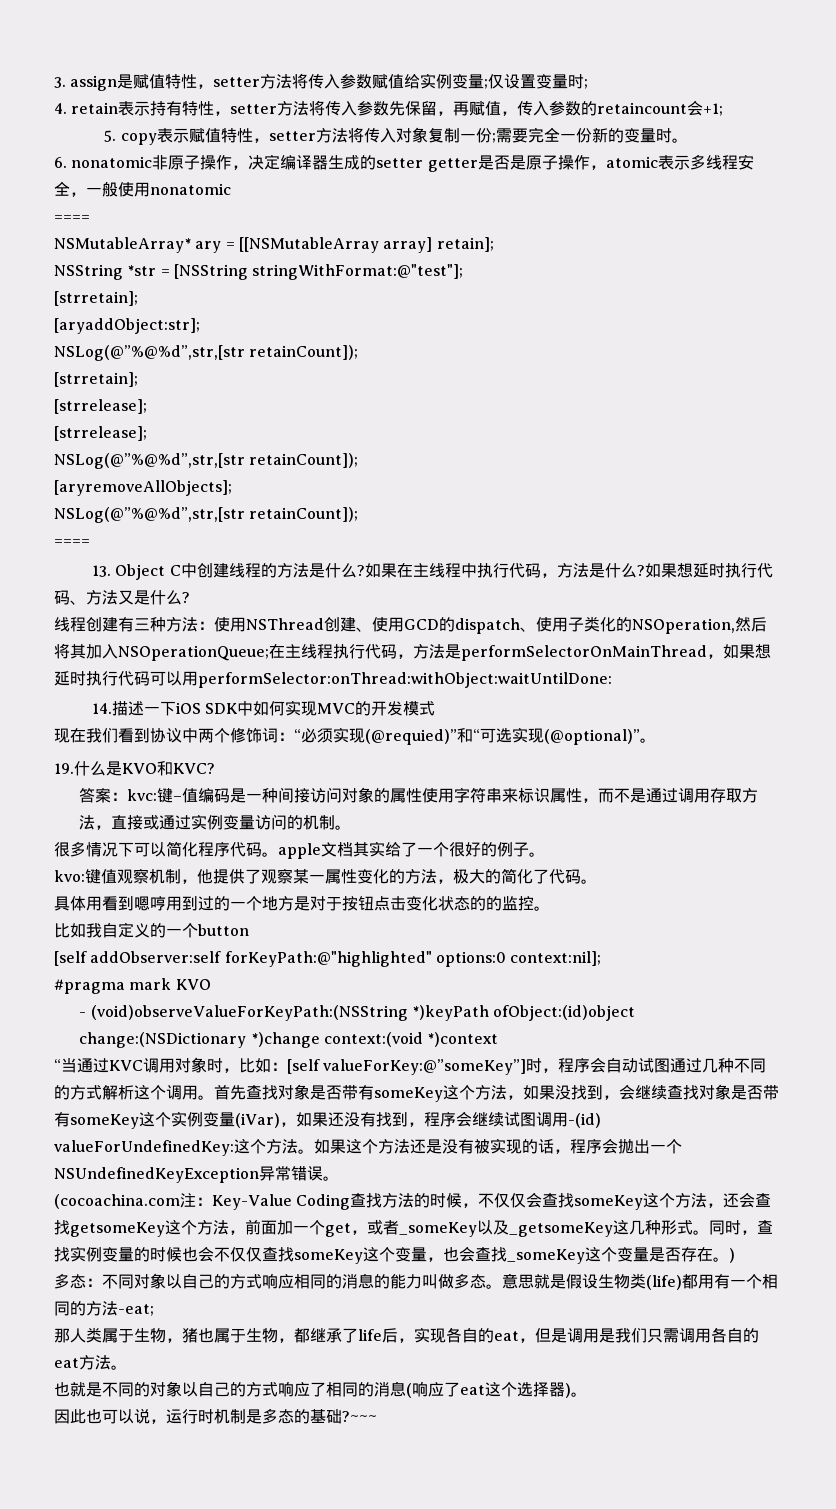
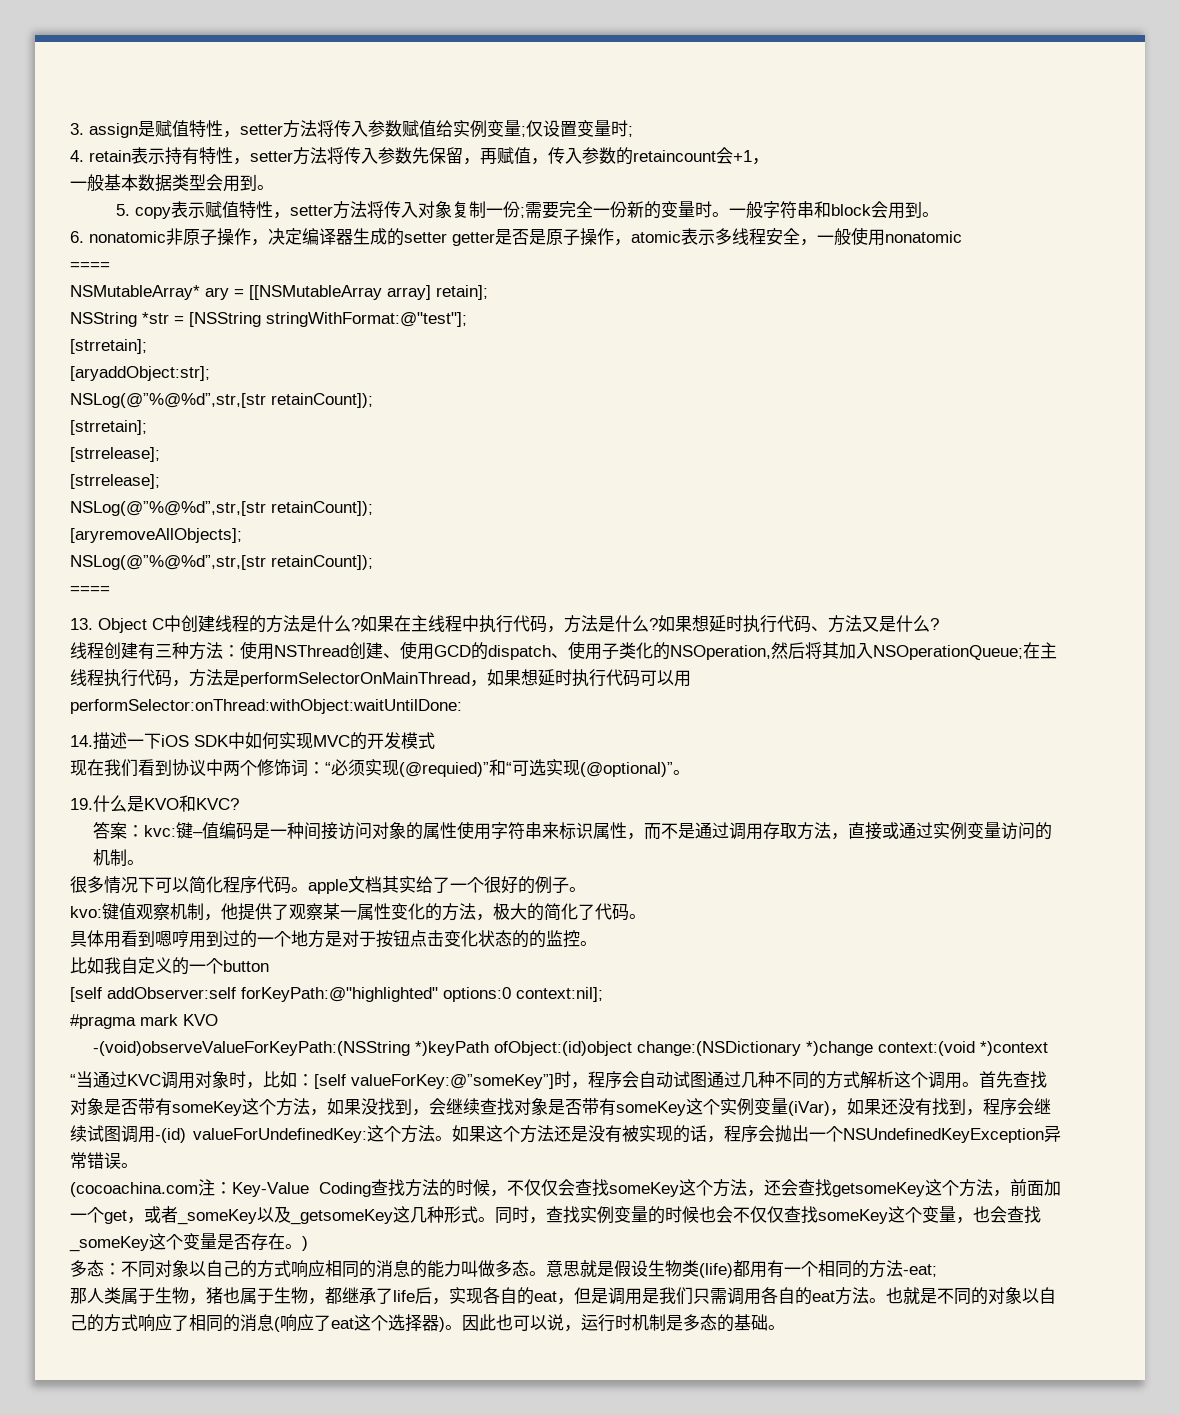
[703,103,724,116] +1; -> [733,150,769,165] [70,174,274,192] +1， // 一般基本数据类型会用到。
(688, 140) none -> [729,201,940,219] 一般字符串和block会用到。
[79,1005,408,1021] - (void)observeValueForKeyPath:(NSString -> [93,1041,411,1056] -(void)observeValueForKeyPath:(NSString
(127, 1367) // -> (886, 1300) none
(587, 1394) // -> (462, 1327) none
[342,1411,377,1422] ?~~~ -> [768,1325,785,1330] 。

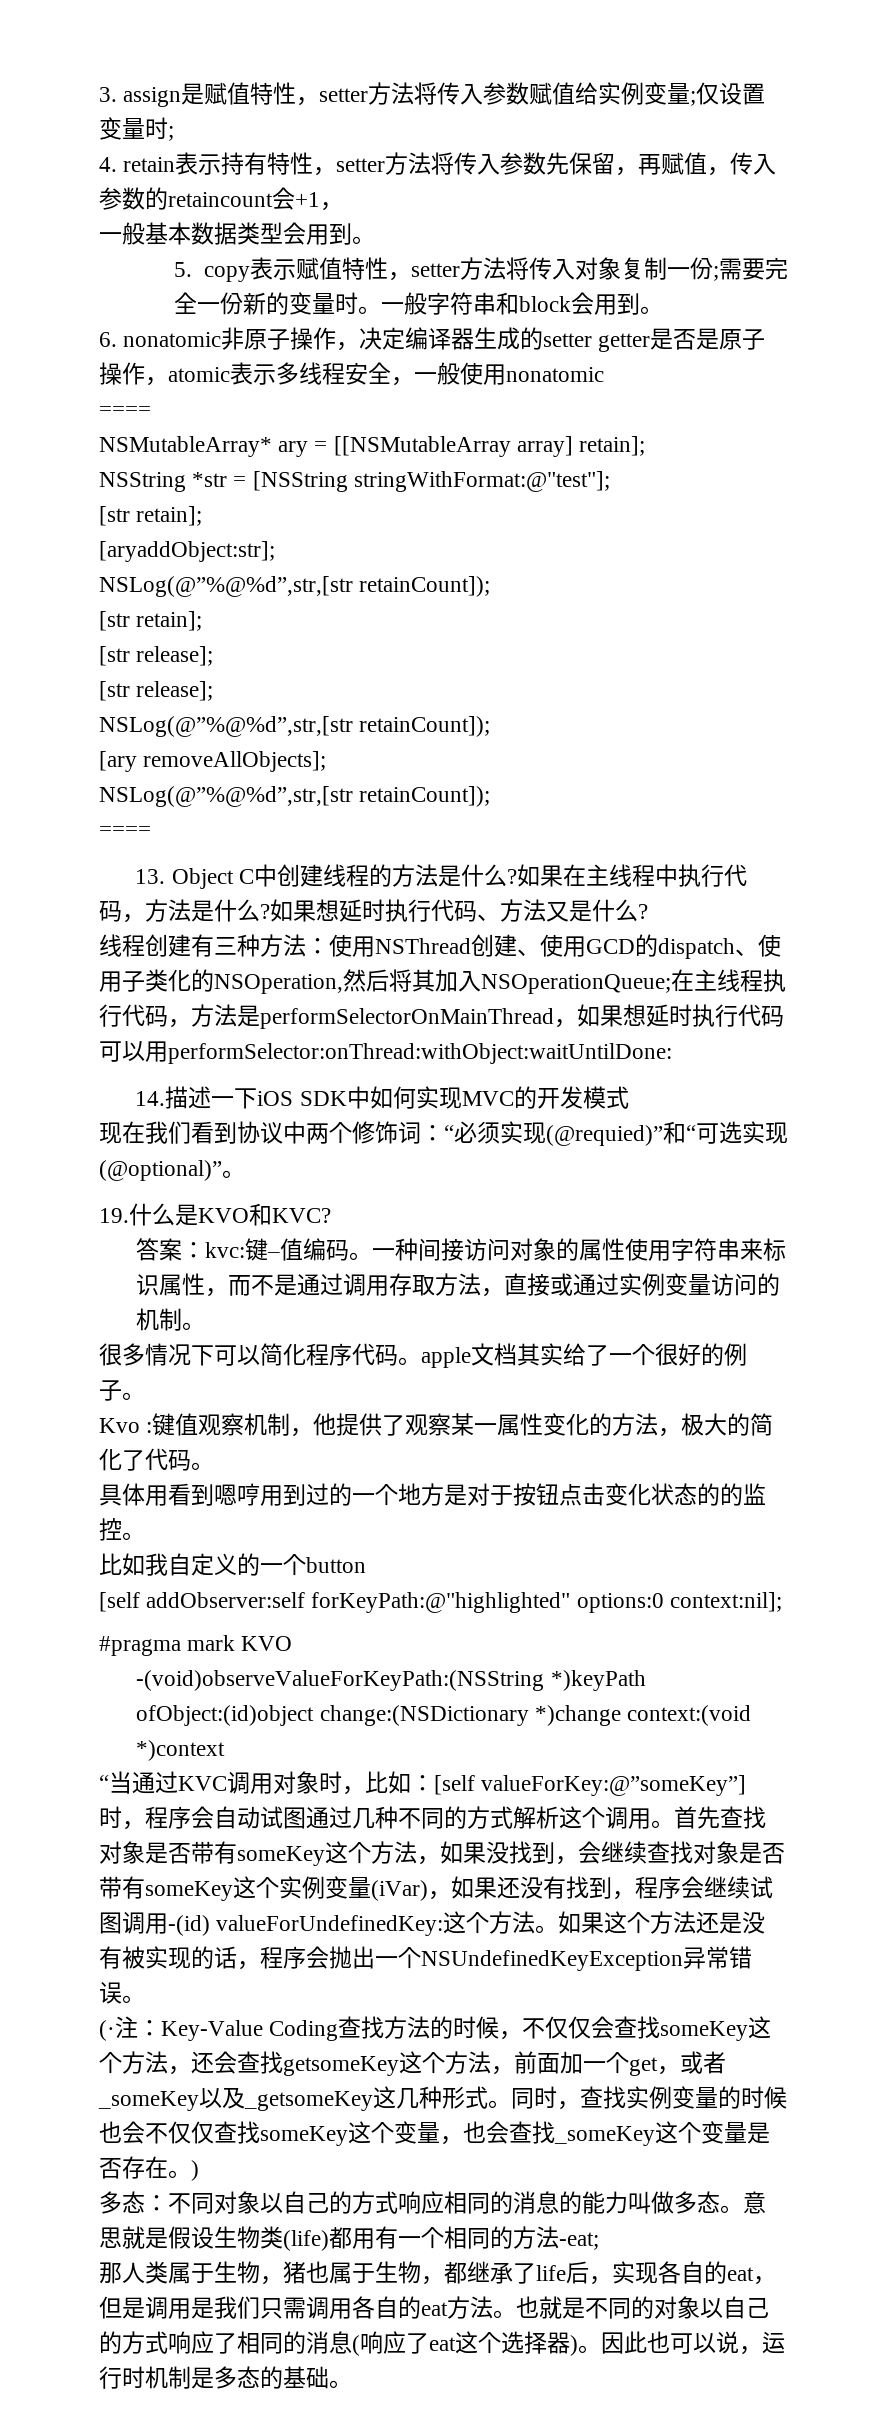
[70,339,147,354] [strretain]; -> [99,506,203,526] [str retain];
[70,420,147,435] [70,447,160,462] [70,474,160,489] [70,501,373,516] [70,528,242,543] [strretain]; // [strrelease]; // [strrelease]; // NSLog(@”%@%d”,str,[str retainCount]); // [aryremoveAllObjects]; -> [99,611,203,631] [99,646,214,666] [99,681,214,701] [99,716,491,737] [99,751,327,772] [str retain]; // [str release]; // [str release]; // NSLog(@”%@%d”,str,[str retainCount]); // [ary removeAllObjects];
[253,823,271,839] 是 -> [349,1252,373,1260] 。
[70,906,102,918] kvo: -> [99,1418,153,1433] Kvo :
[70,1182,198,1197] (cocoachina.com -> [99,2020,115,2041] (·

